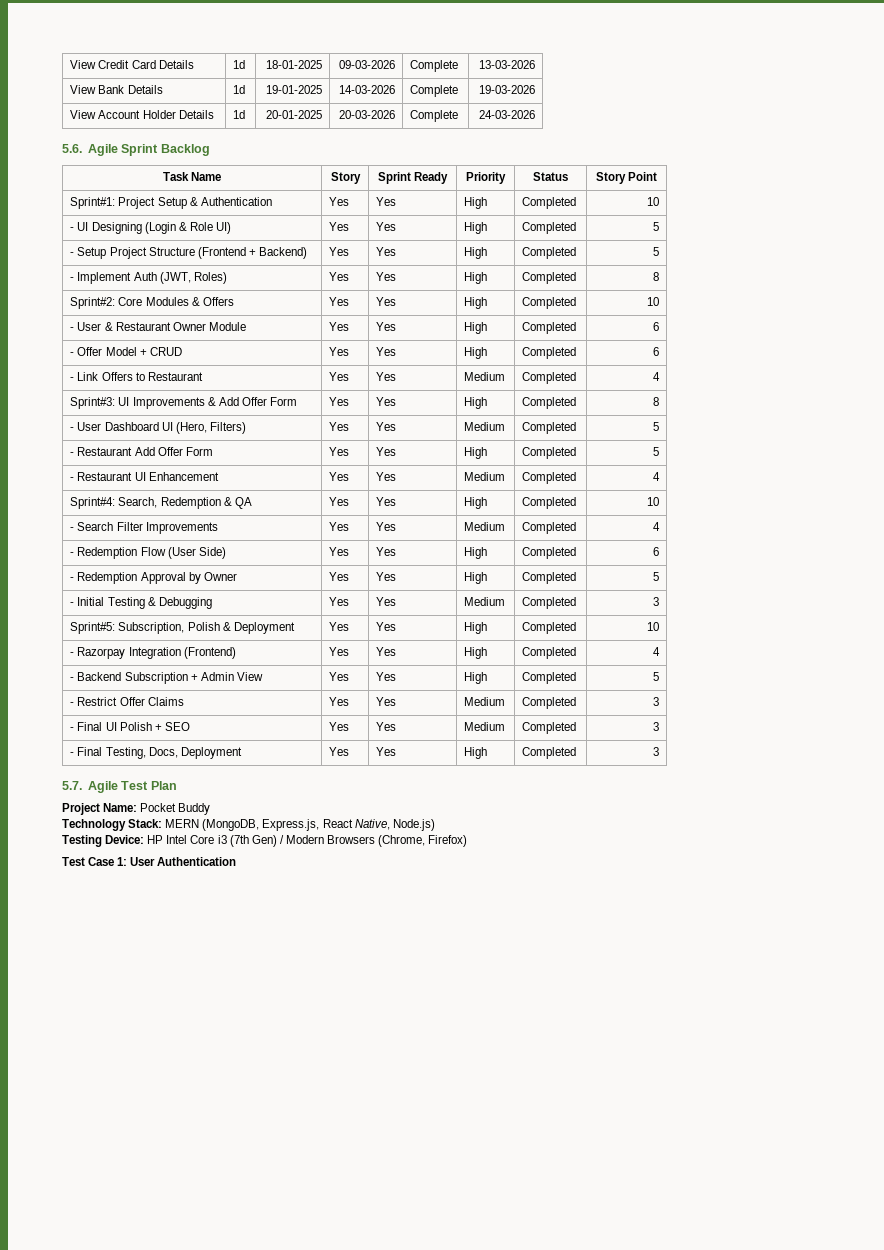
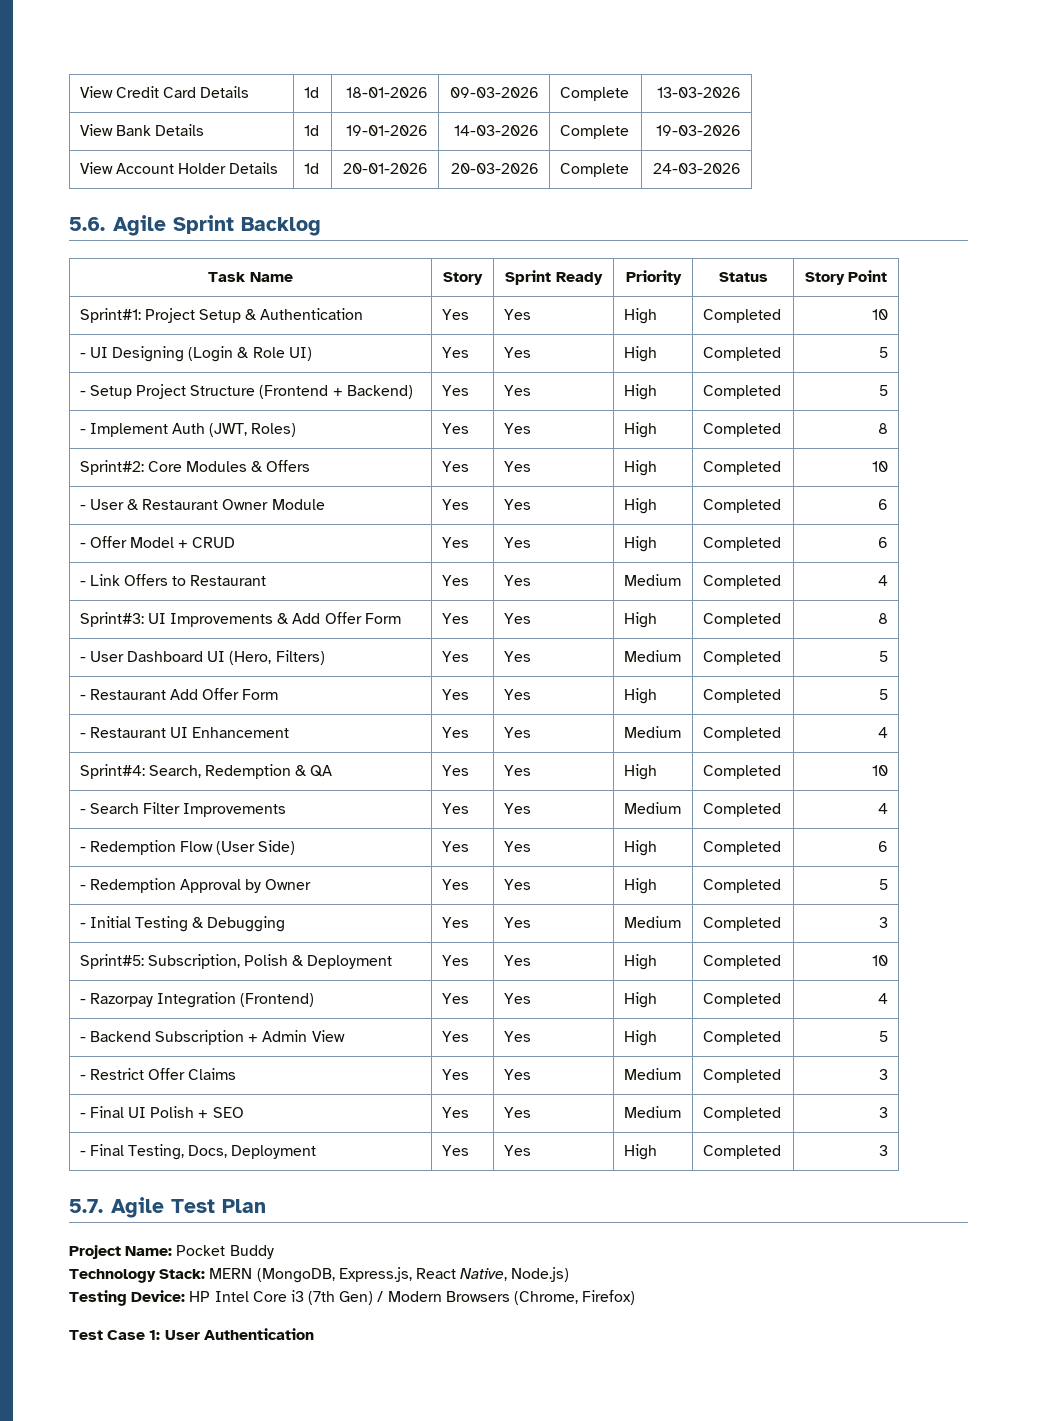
[265,60,322,69] 18-01-2025 -> [346,87,429,98] 18-01-2026
[265,85,322,94] 19-01-2025 -> [346,125,429,136] 19-01-2026
[265,110,322,119] 20-01-2025 -> [343,163,429,174] 20-01-2026

